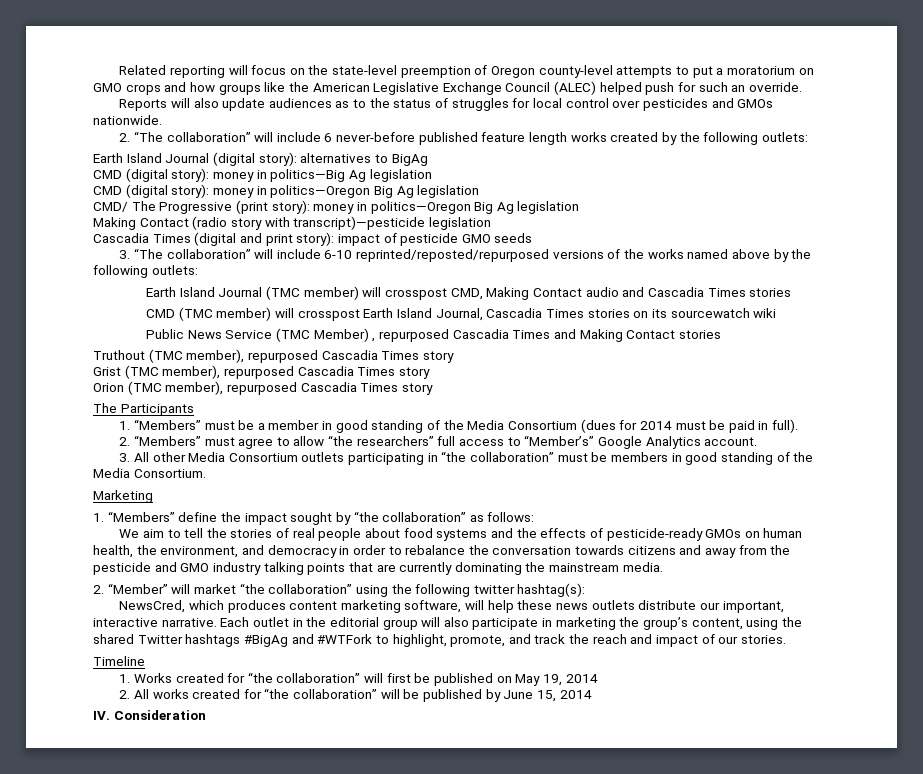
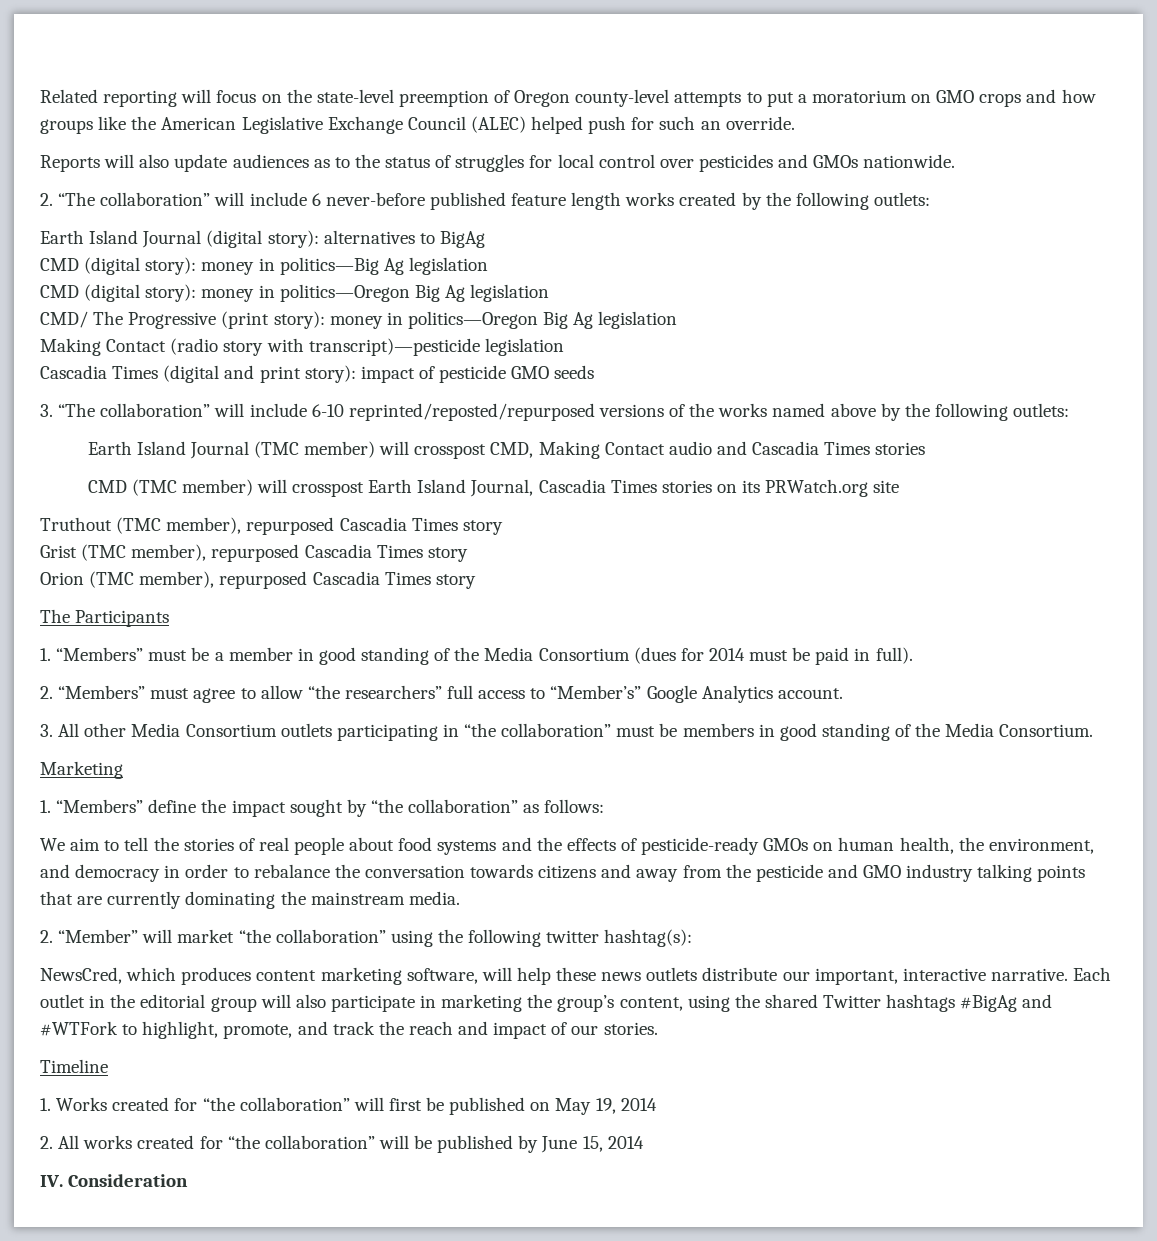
[670,308,777,318] [146,328,721,342] sourcewatch wiki // Public News Service (TMC Member) , repurposed Cascadia Times and Making Contact stories -> [765,479,900,497] PRWatch.org site

